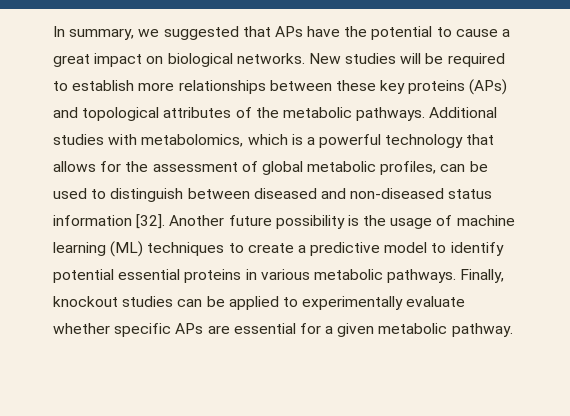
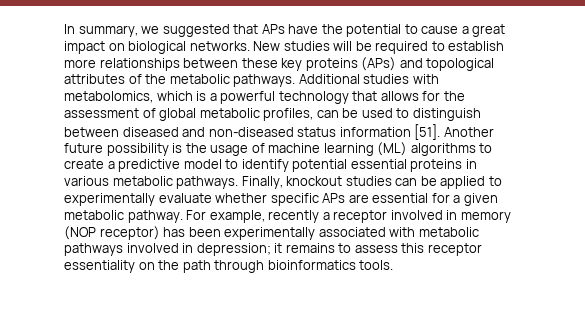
[136,214,166,229] [32]. -> [414,124,441,140] [51].
[147,242,225,256] techniques -> [410,143,476,156] algorithms
(513, 330) none -> [186,210,511,223] [64,226,479,240] [64,243,482,256] [64,260,394,273] For example, recently a receptor involved in memory (NOP receptor) has been experimentally associated with metabolic pathways involved in depression; it remains to assess this receptor essentiality on the path through bioinformatics tools.

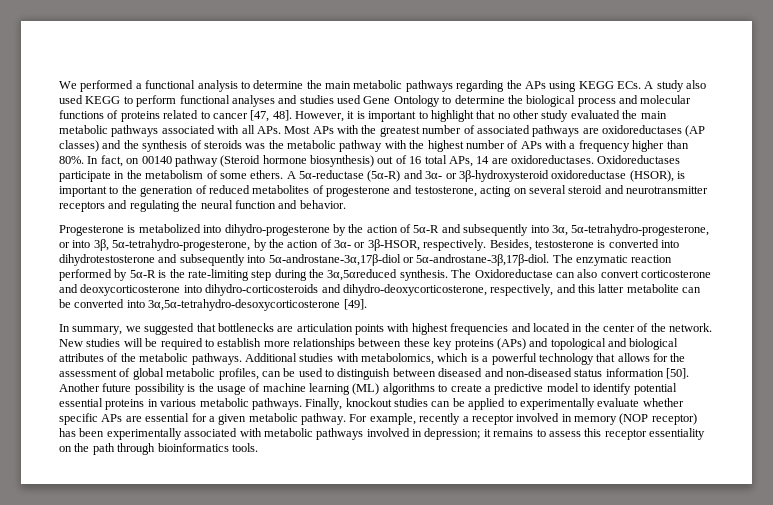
(64, 29) none -> [59,80,707,92] [59,95,692,107] [59,110,667,122] [59,125,706,137] [59,140,689,152] [59,155,681,167] [59,170,685,182] [59,185,708,197] [59,200,346,212] [59,224,710,236] [59,239,679,251] [59,254,673,266] [59,269,711,281] [59,284,702,296] [59,299,367,311] We performed a functional analysis to determine the main metabolic pathways regarding the APs using KEGG ECs. A study also used KEGG to perform functional analyses and studies used Gene Ontology to determine the biological process and molecular functions of proteins related to cancer [47, 48]. However, it is important to highlight that no other study evaluated the main metabolic pathways associated with all APs. Most APs with the greatest number of associated pathways are oxidoreductases (AP classes) and the synthesis of steroids was the metabolic pathway with the highest number of APs with a frequency higher than 80%. In fact, on 00140 pathway (Steroid hormone biosynthesis) out of 16 total APs, 14 are oxidoreductases. Oxidoreductases participate in the metabolism of some ethers. A 5α-reductase (5α-R) and 3α- or 3β-hydroxysteroid oxidoreductase (HSOR), is important to the generation of reduced metabolites of progesterone and testosterone, acting on several steroid and neurotransmitter receptors and regulating the neural function and behavior. // Progesterone is metabolized into dihydro-progesterone by the action of 5α-R and subsequently into 3α, 5α-tetrahydro-progesterone, or into 3β, 5α-tetrahydro-progesterone, by the action of 3α- or 3β-HSOR, respectively. Besides, testosterone is converted into dihydrotestosterone and subsequently into 5α-androstane-3α,17β-diol or 5α-androstane-3β,17β-diol. The enzymatic reaction performed by 5α-R is the rate-limiting step during the 3α,5αreduced synthesis. The Oxidoreductase can also convert corticosterone and deoxycorticosterone into dihydro-corticosteroids and dihydro-deoxycorticosterone, respectively, and this latter metabolite can be converted into 3α,5α-tetrahydro-desoxycorticosterone [49]. //
[261,24,506,37] [64,41,250,54] APs have the potential to cause a great impact on biological networks. -> [217,323,713,335] bottlenecks are articulation points with highest frequencies and located in the center of the network.
(495, 64) none -> [608,338,679,350] and biological
[414,124,441,140] [51]. -> [666,368,689,379] [50].

